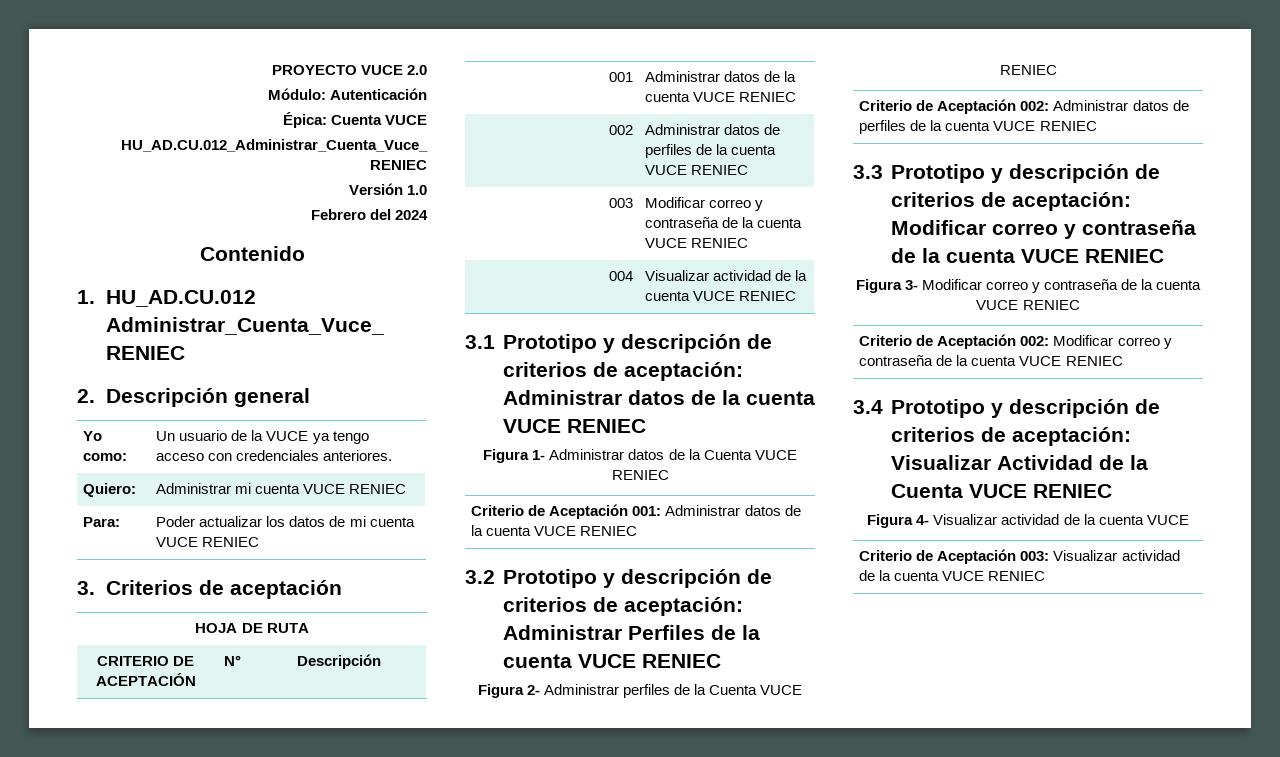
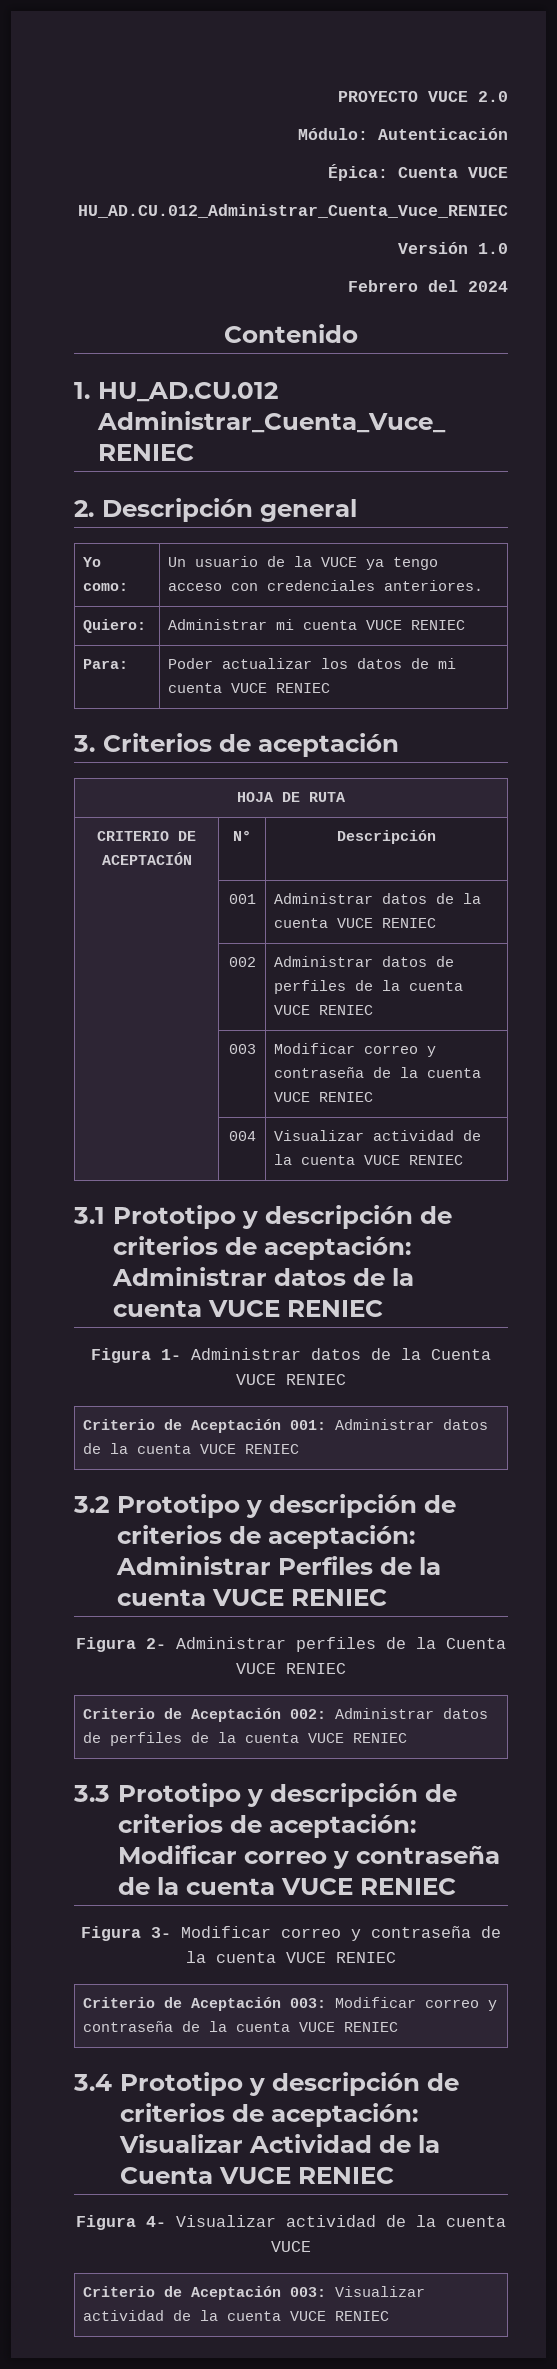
[1020,336,1050,346] 002: -> [290,1998,327,2008] 003:

